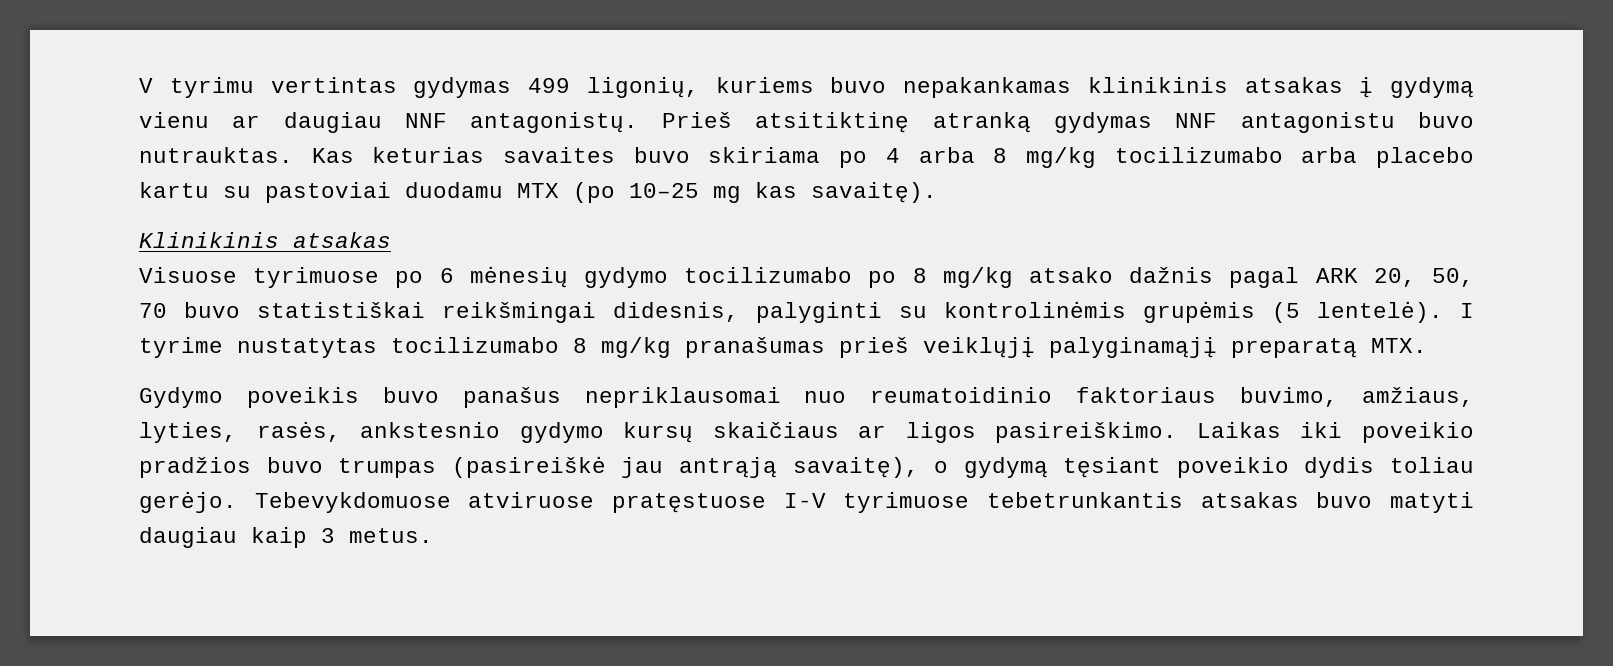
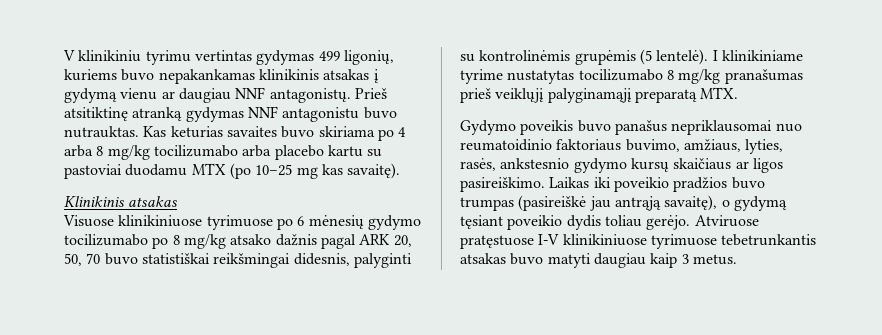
(153, 85) none -> [78,50,142,62] klinikiniu
(237, 275) none -> [118,215,203,227] klinikiniuose
(1474, 310) none -> [721,50,803,61] klinikiniame
[254,492,595,513] Tebevykdomuose atviruose -> [694,215,759,227] Atviruose
(826, 500) none -> [562,234,647,246] klinikiniuose

